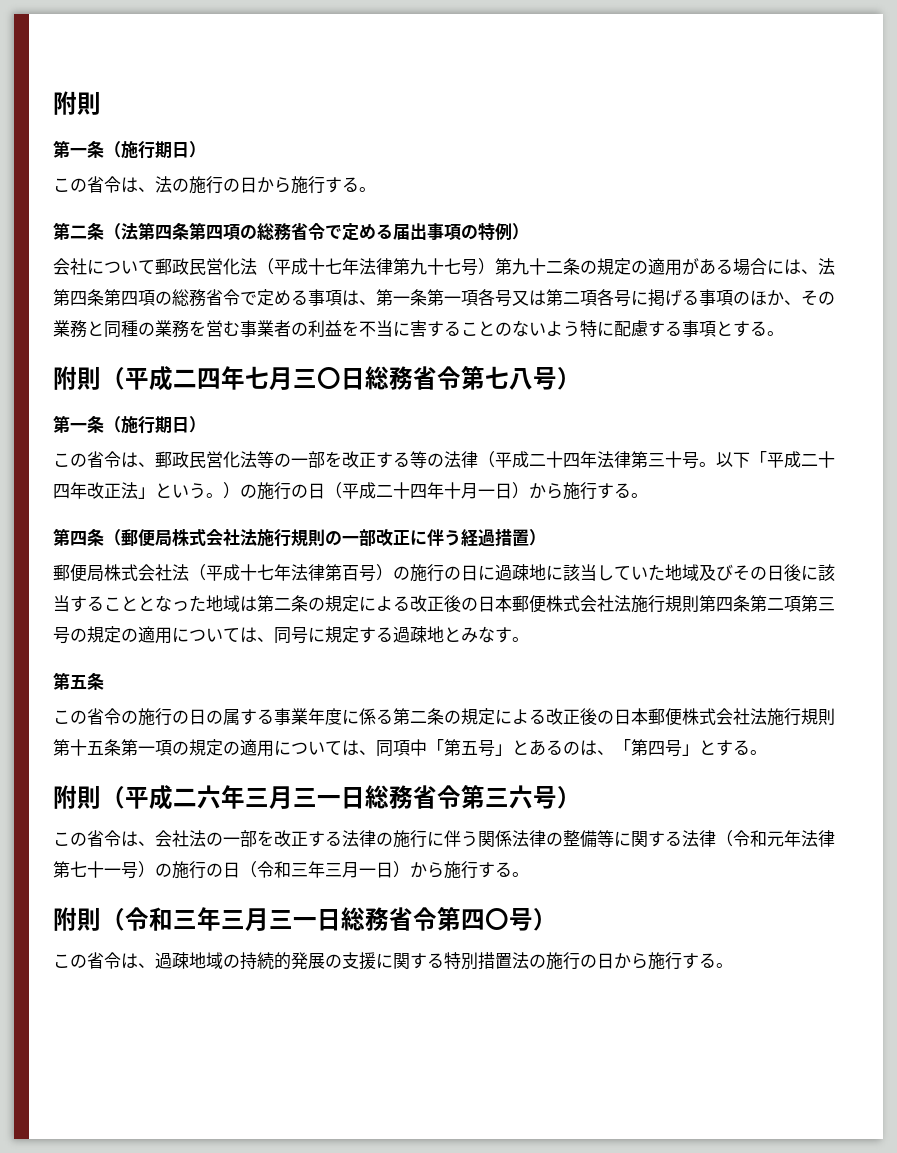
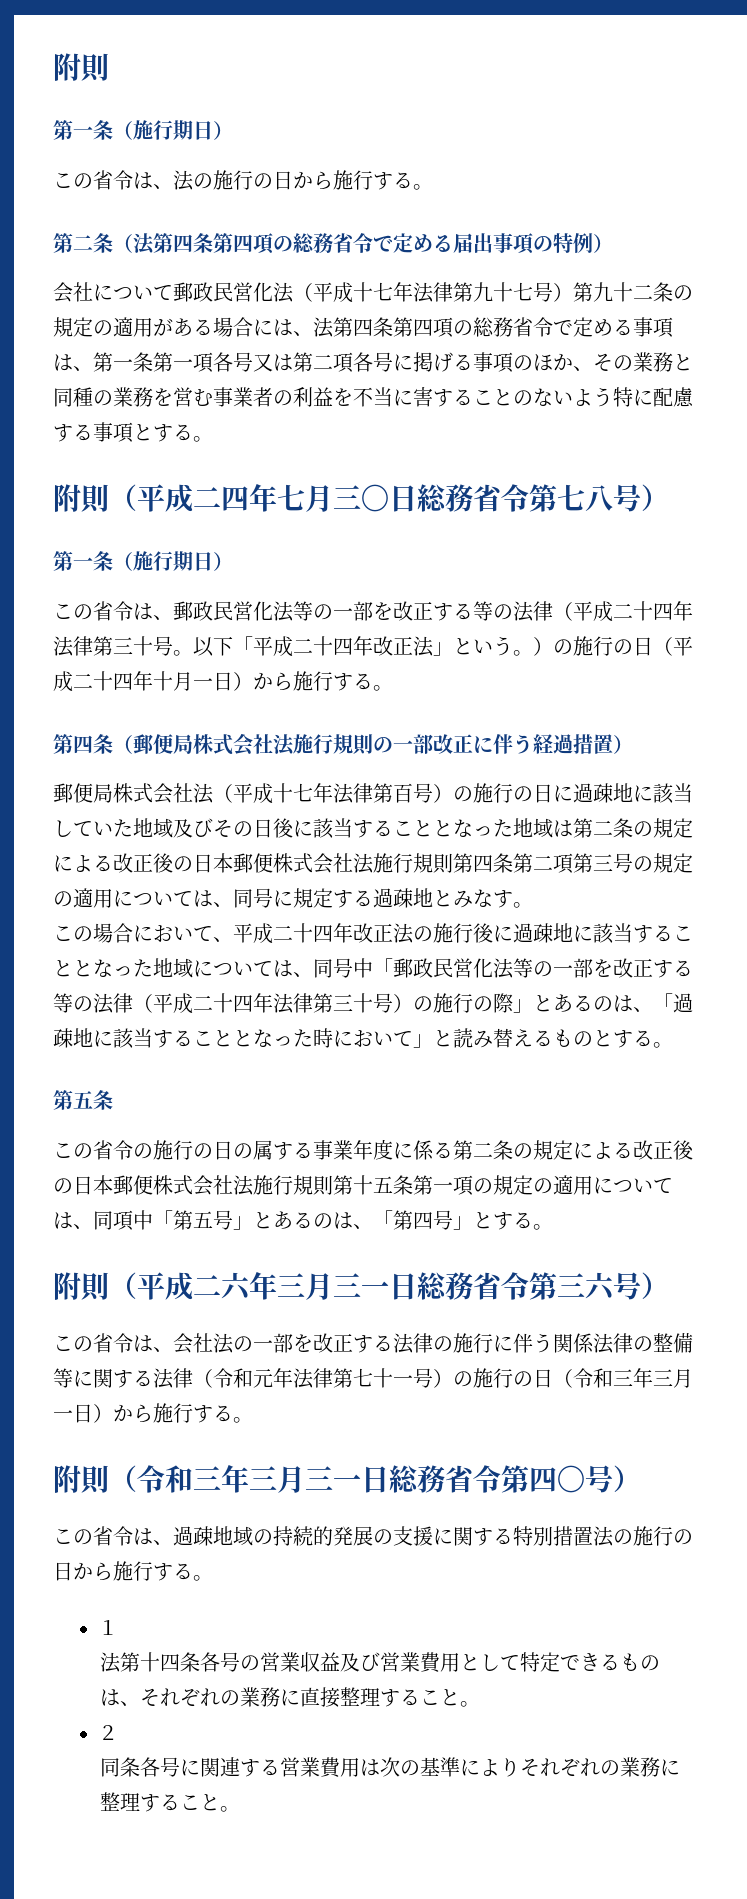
(529, 639) none -> [53,923,693,944] [53,958,693,979] [53,993,693,1014] [53,1028,673,1049] // この場合において、平成二十四年改正法の施行後に過疎地に該当することとなった地域については、同号中「郵政民営化法等の一部を改正する等の法律（平成二十四年法律第三十号）の施行の際」とあるのは、「過疎地に該当することとなった時において」と読み替えるものとする。
(733, 965) none -> [98,1620,119,1635] [99,1652,660,1673] [99,1687,480,1708] [98,1725,119,1740] [99,1757,680,1778] [99,1792,240,1812] // １ // 法第十四条各号の営業収益及び営業費用として特定できるものは、それぞれの業務に直接整理すること。 // ２ // 同条各号に関連する営業費用は次の基準によりそれぞれの業務に整理すること。

